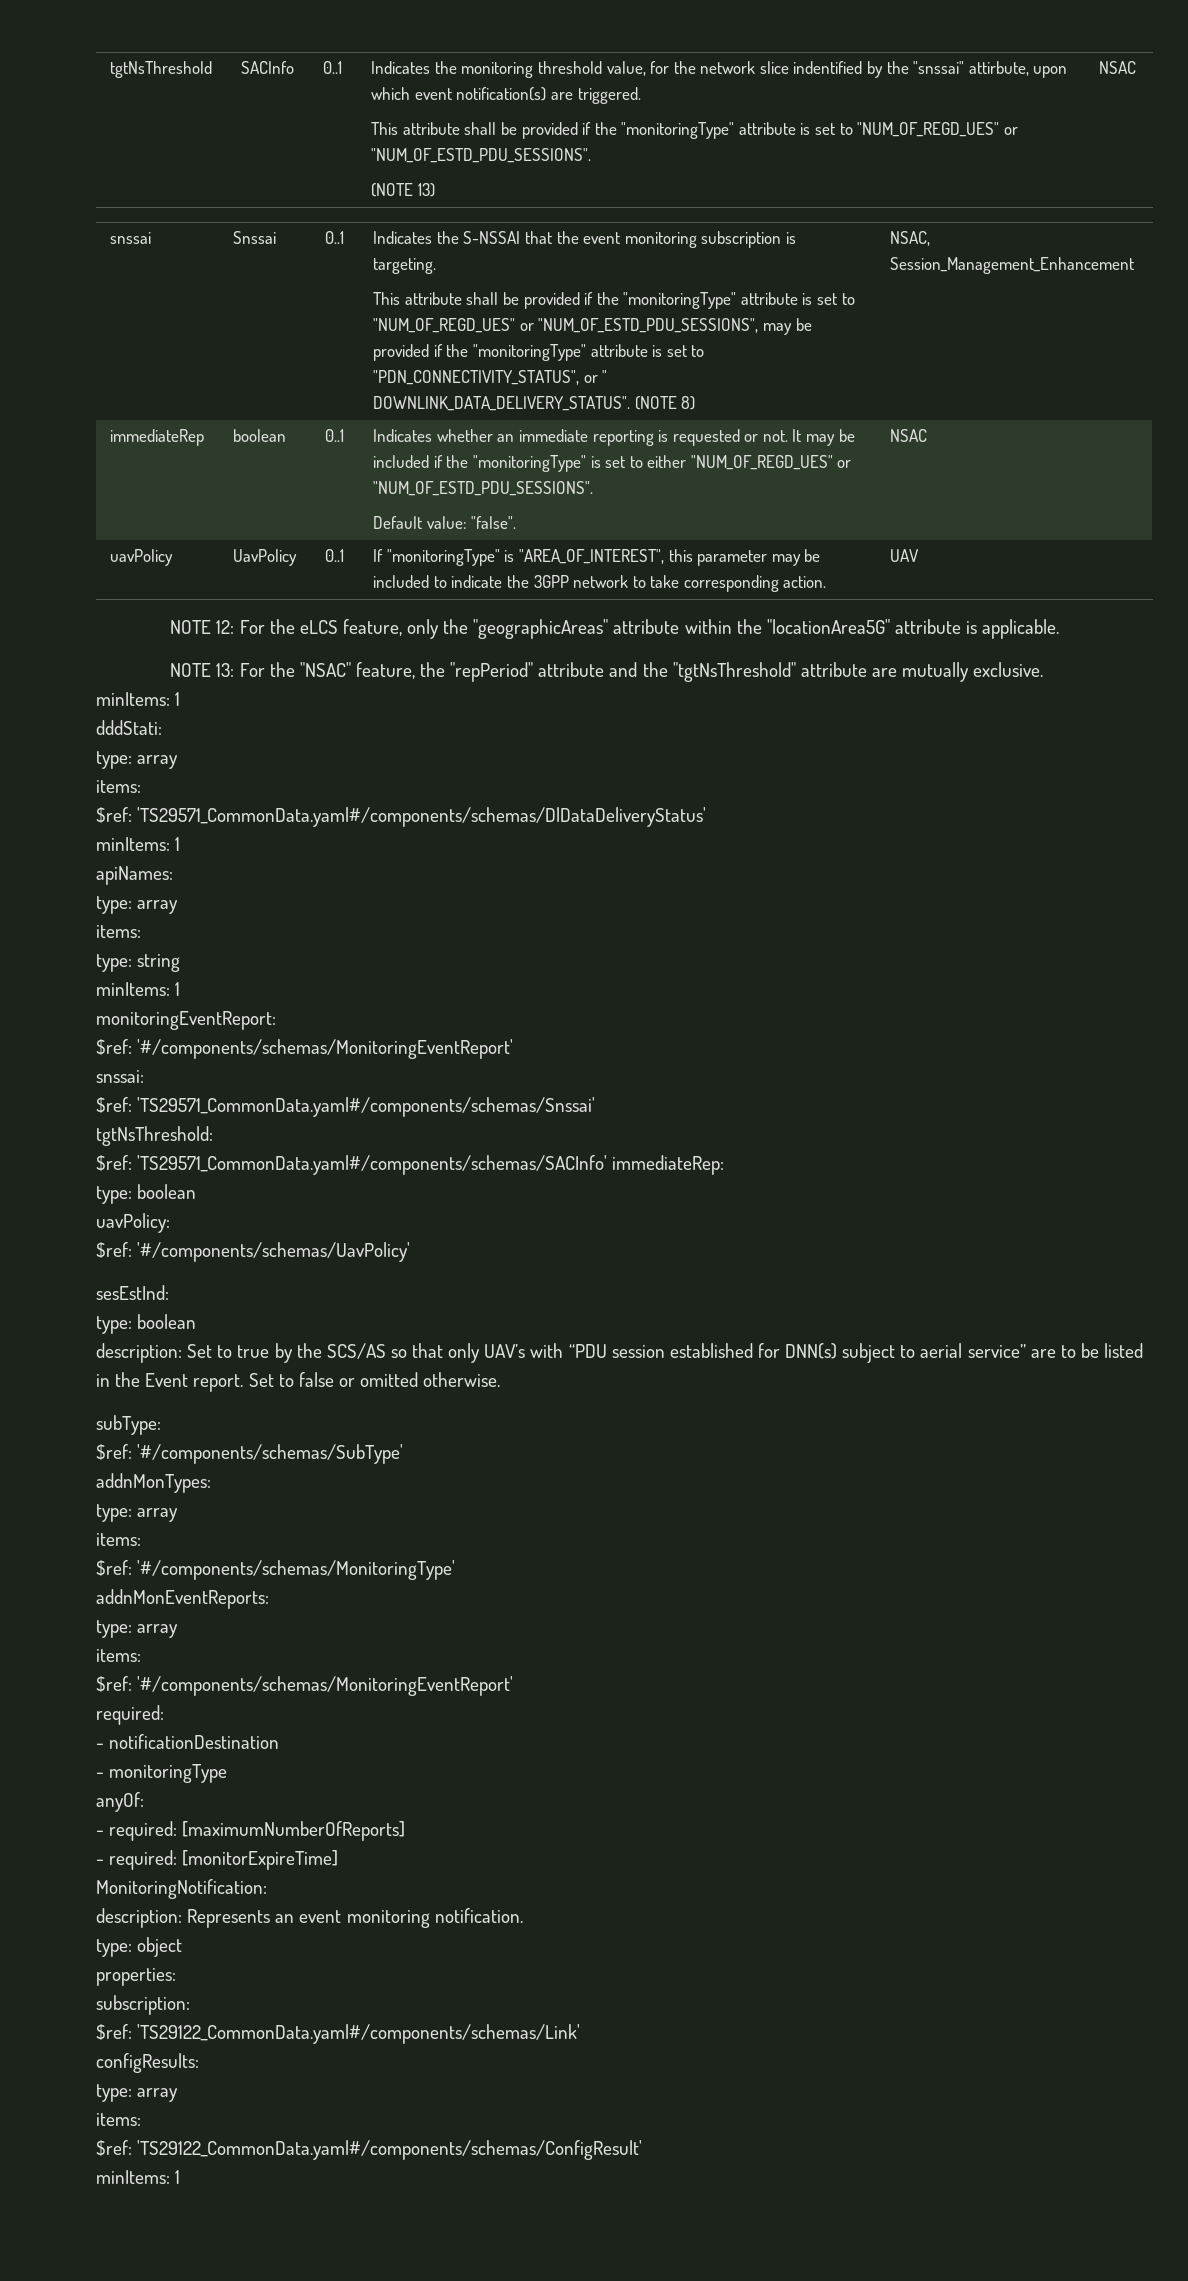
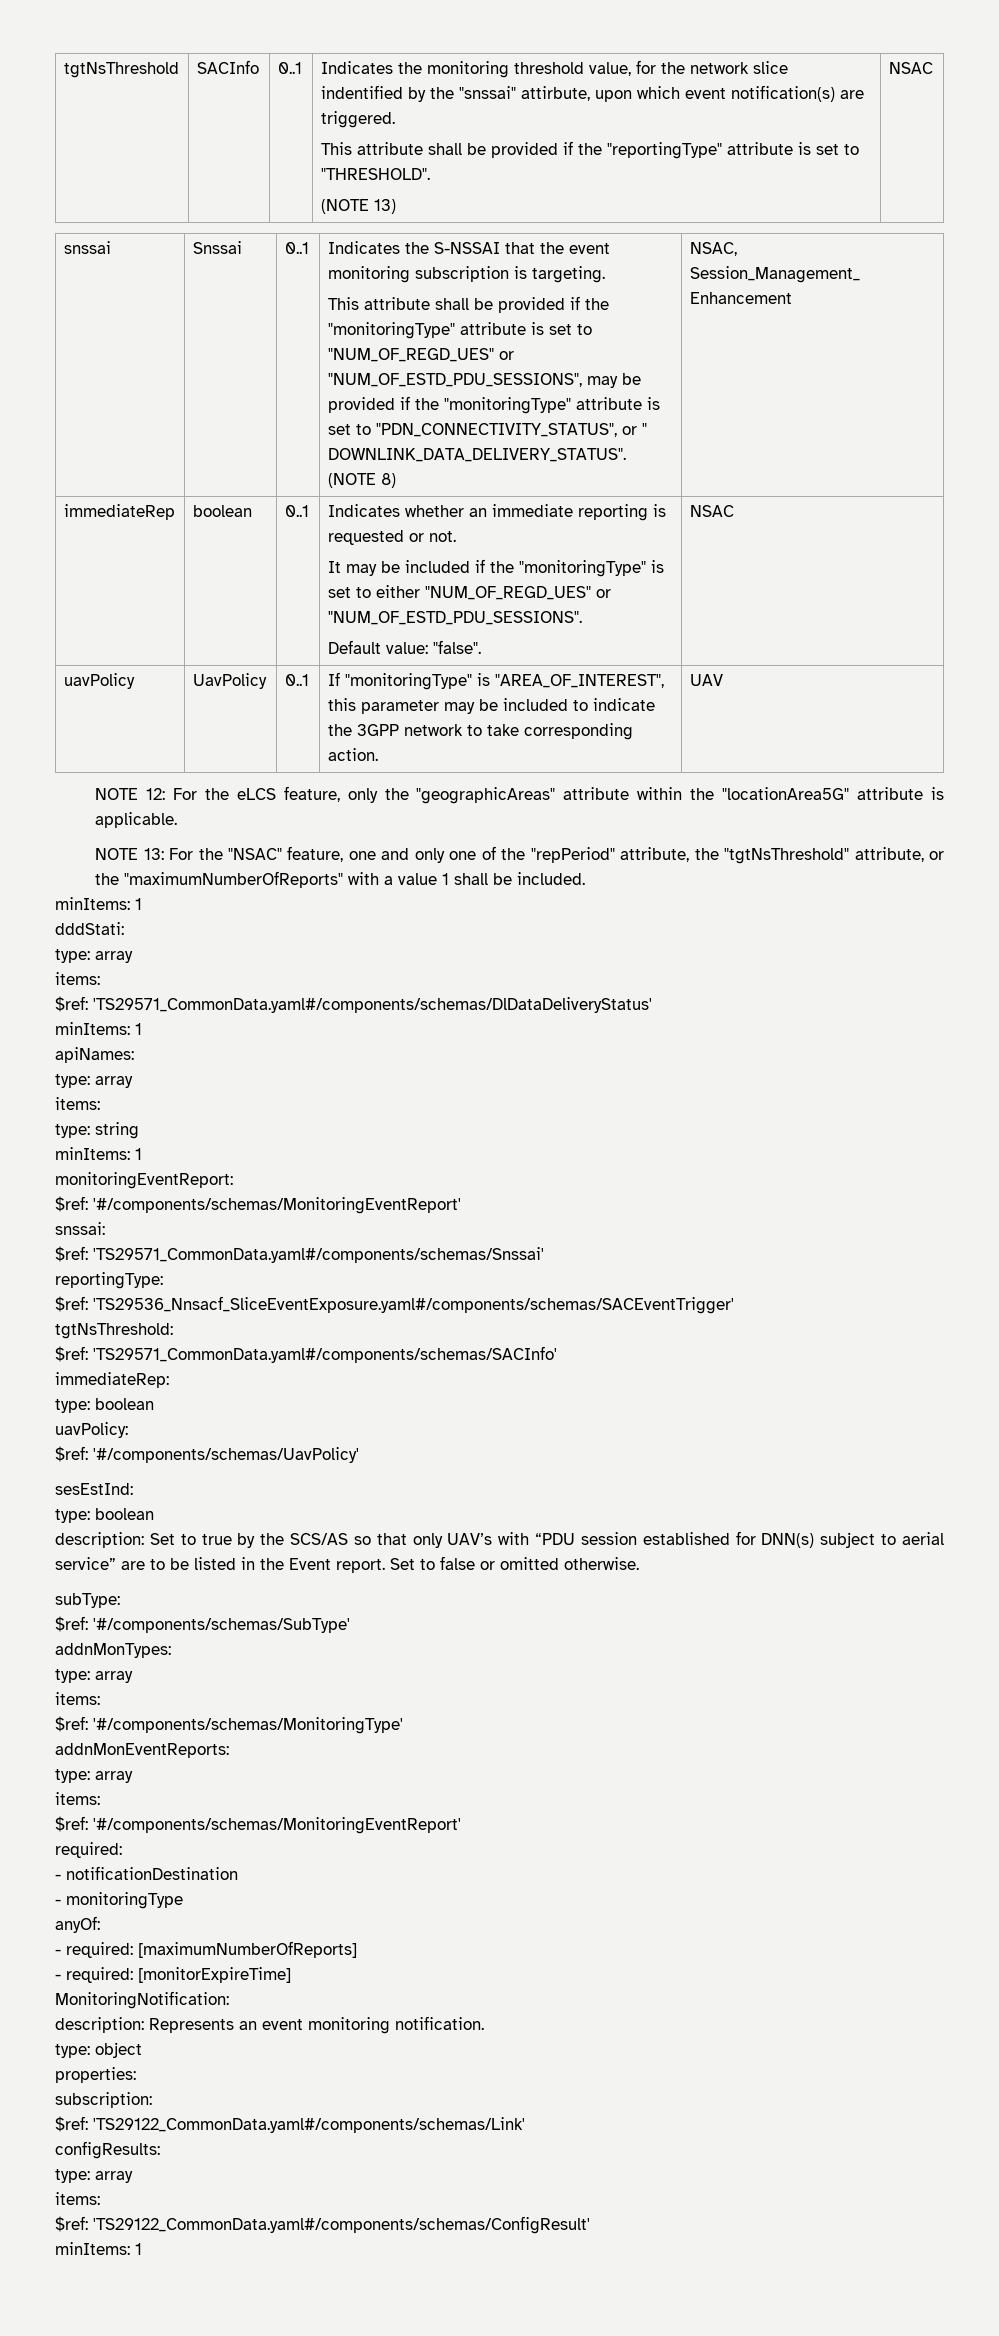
[621,122,1018,139] [371,148,592,163] "monitoringType" attribute is set to "NUM_OF_REGD_UES" or "NUM_OF_ESTD_PDU_SESSIONS". -> [606,142,859,159] [320,168,430,180] "reportingType" attribute is set to "THRESHOLD".
(788, 436) none -> (456, 536) //
[420,662,1044,682] the "repPeriod" attribute and the "tgtNsThreshold" attribute are mutually exclusive. -> [348,846,944,864] [95,871,586,888] one and only one of the "repPeriod" attribute, the "tgtNsThreshold" attribute, or the "maximumNumberOfReports" with a value 1 shall be included.
(596, 1107) none -> [55,1272,163,1289] [55,1296,734,1314] // reportingType: // $ref: 'TS29536_Nnsacf_SliceEventExposure.yaml#/components/schemas/SACEventTrigger'
(608, 1165) none -> (557, 1354) //

